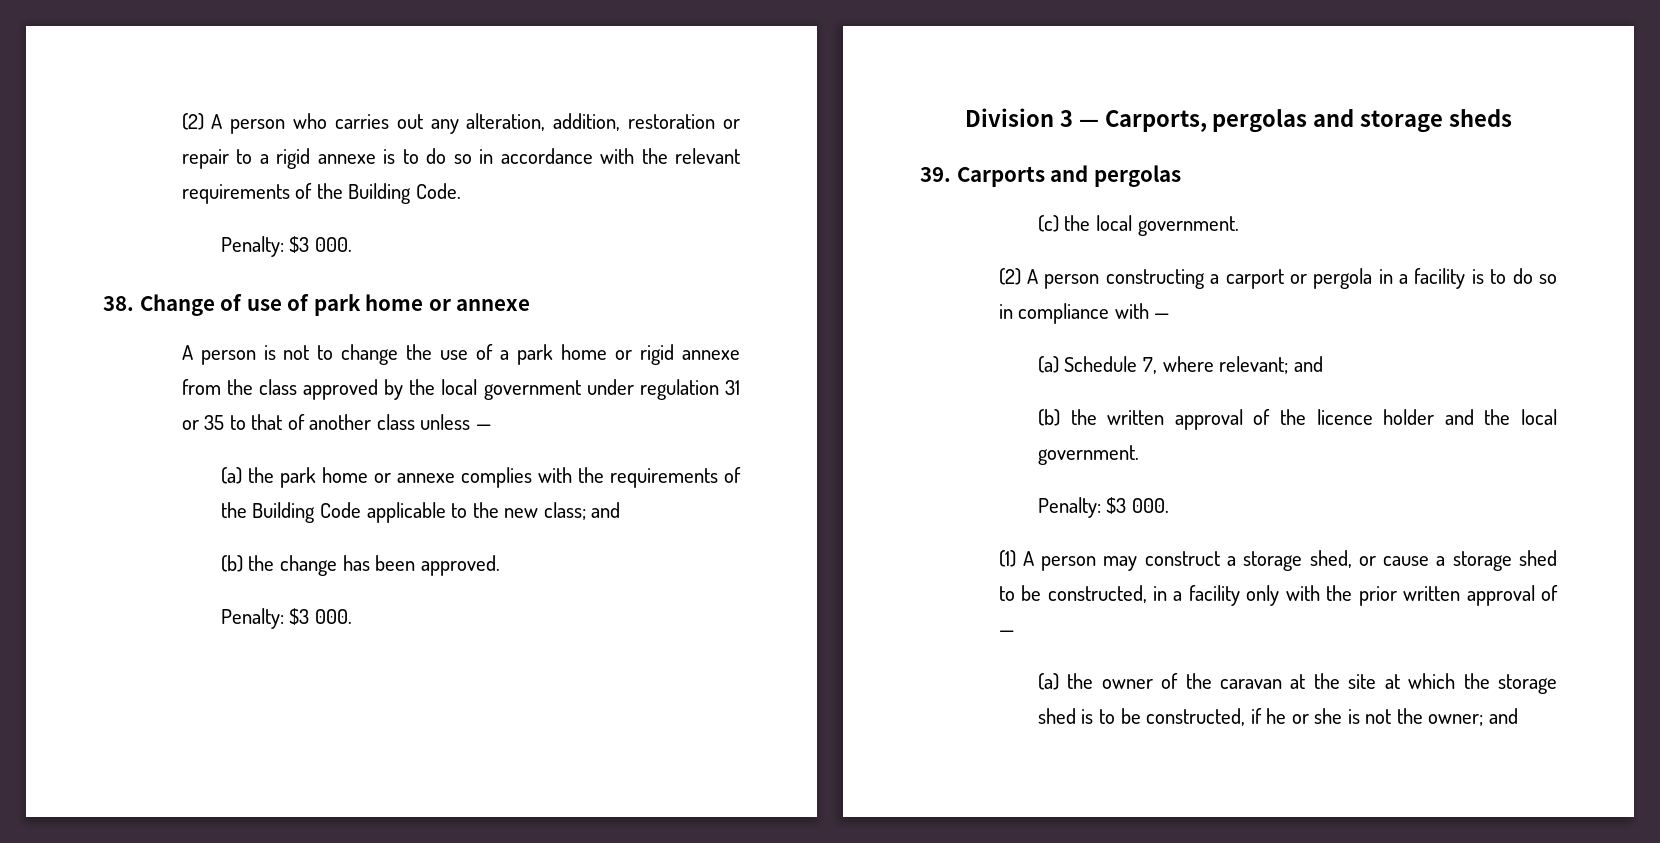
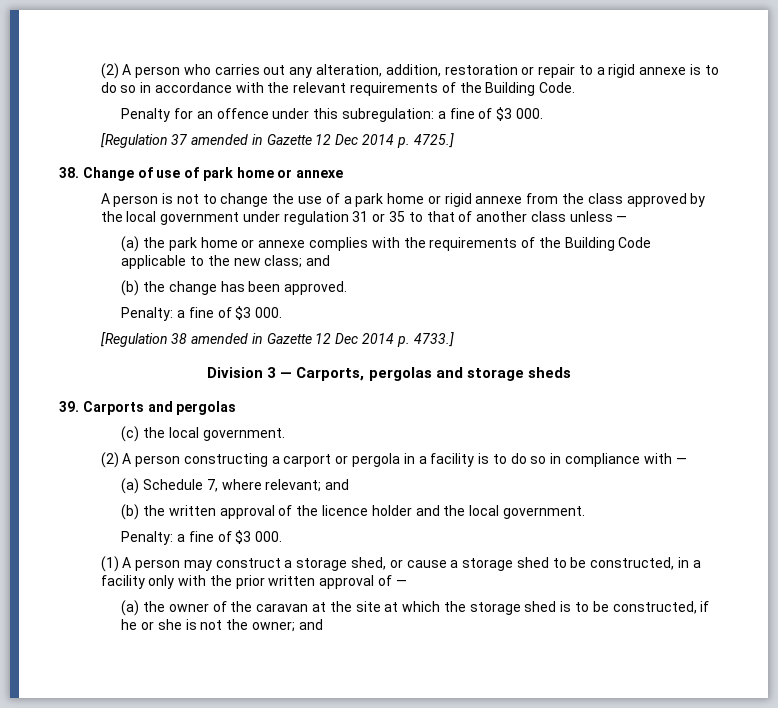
[220,236,353,257] Penalty: $3 000. -> [121,107,543,122] [100,133,454,148] Penalty for an offence under this subregulation: a fine of $3 000. // [Regulation 37 amended in Gazette 12 Dec 2014 p. 4725.]
[289,608,353,625] $3 000. -> [177,306,283,320] [100,332,454,347] a fine of $3 000. // [Regulation 38 amended in Gazette 12 Dec 2014 p. 4733.]
(1101, 507) none -> [177,531,232,542] a fine of

